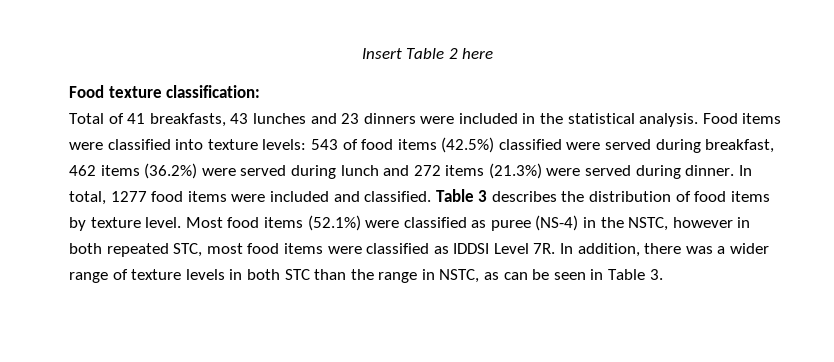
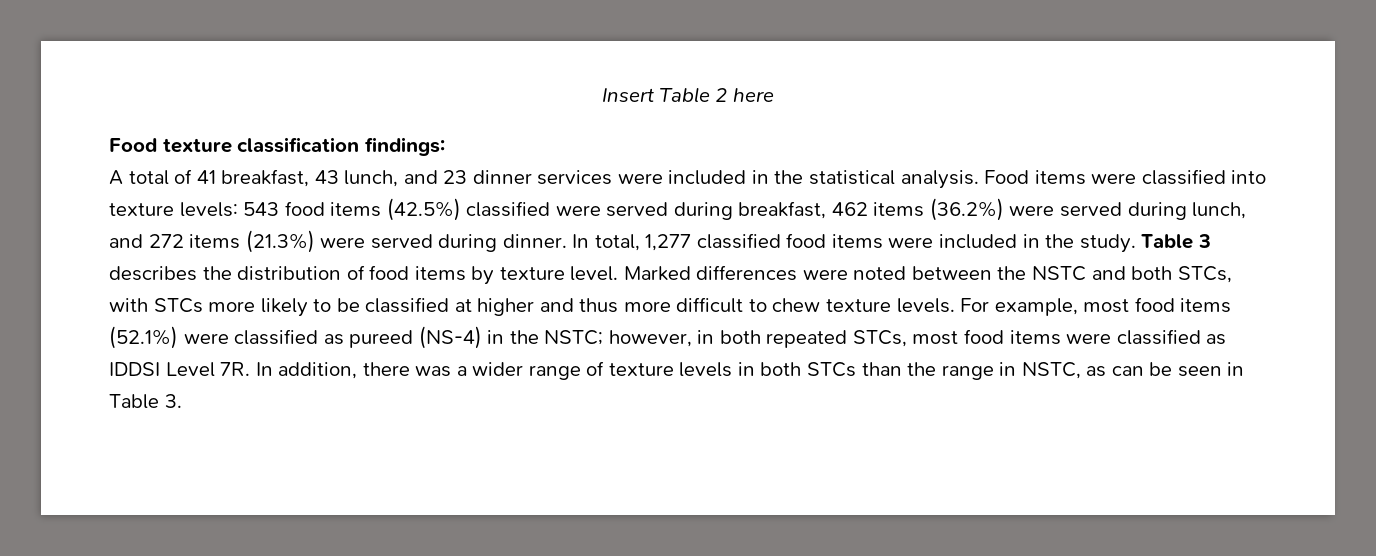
[166,85,261,98] [69,113,416,127] classification: // Total of 41 breakfasts, 43 lunches and 23 dinners -> [237,137,445,156] [109,169,613,187] classification findings: // A total of 41 breakfast, 43 lunch, and 23 dinner services
[342,139,358,150] of -> (280, 209) none
[340,165,379,176] lunch -> [1192,202,1247,219] lunch,
[110,191,147,202] 1277 -> [645,233,781,251] 1,277 classified
[333,191,432,202] and classified. -> [1022,234,1136,253] in the study.
[185,217,223,228] Most -> [623,265,1232,283] [109,297,1130,317] Marked differences were noted between the NSTC and both STCs, with STCs more likely to be classified at higher and thus more difficult to chew texture levels. For example, most
[490,220,531,231] puree -> [349,330,414,348] pureed
[628,217,733,231] NSTC, however -> [544,330,692,347] NSTC; however,
[173,243,203,257] STC, -> [852,330,907,347] STCs,
[284,269,310,280] STC -> [807,362,857,377] STCs

